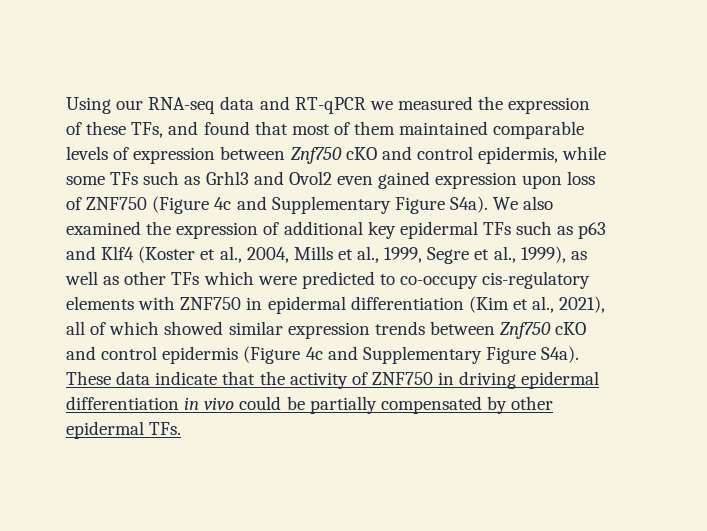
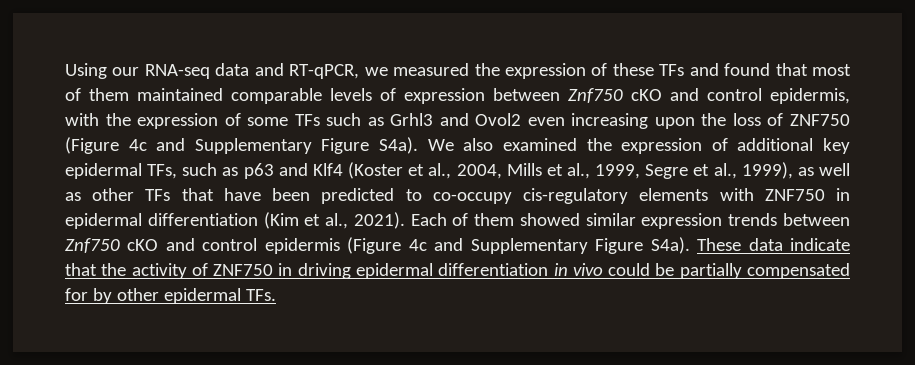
[294,97,366,114] RT-qPCR -> [289,64,360,79] RT-qPCR,
[131,122,164,138] TFs, -> [659,64,685,76] TFs
[562,146,607,160] while -> [65,113,241,129] with the expression of
[378,171,563,189] gained expression upon -> [571,113,727,129] increasing upon the
[482,222,511,235] TFs -> [147,164,178,179] TFs,
[203,271,297,285] which were -> [181,188,311,201] that have been
[559,296,606,313] [66,321,160,335] 2021), all of which -> [353,212,515,229] 2021). Each of them
(482, 405) none -> [65,288,88,301] for

